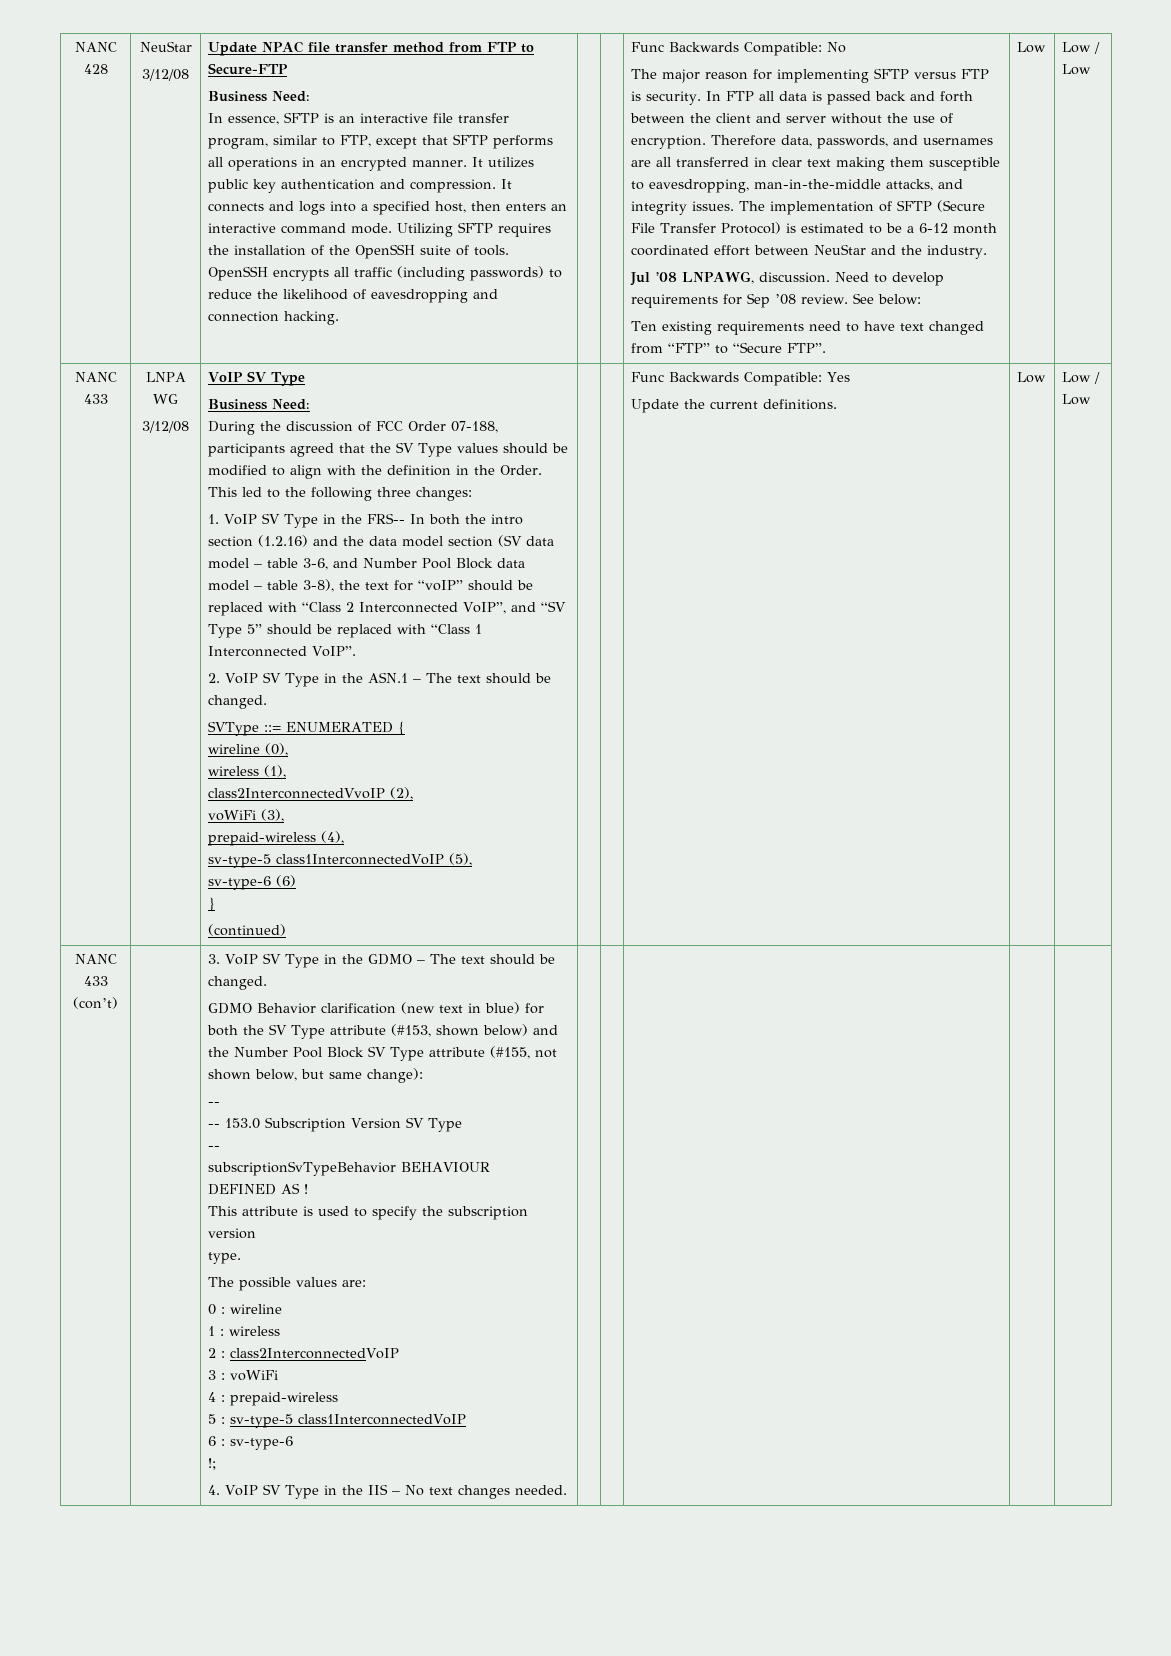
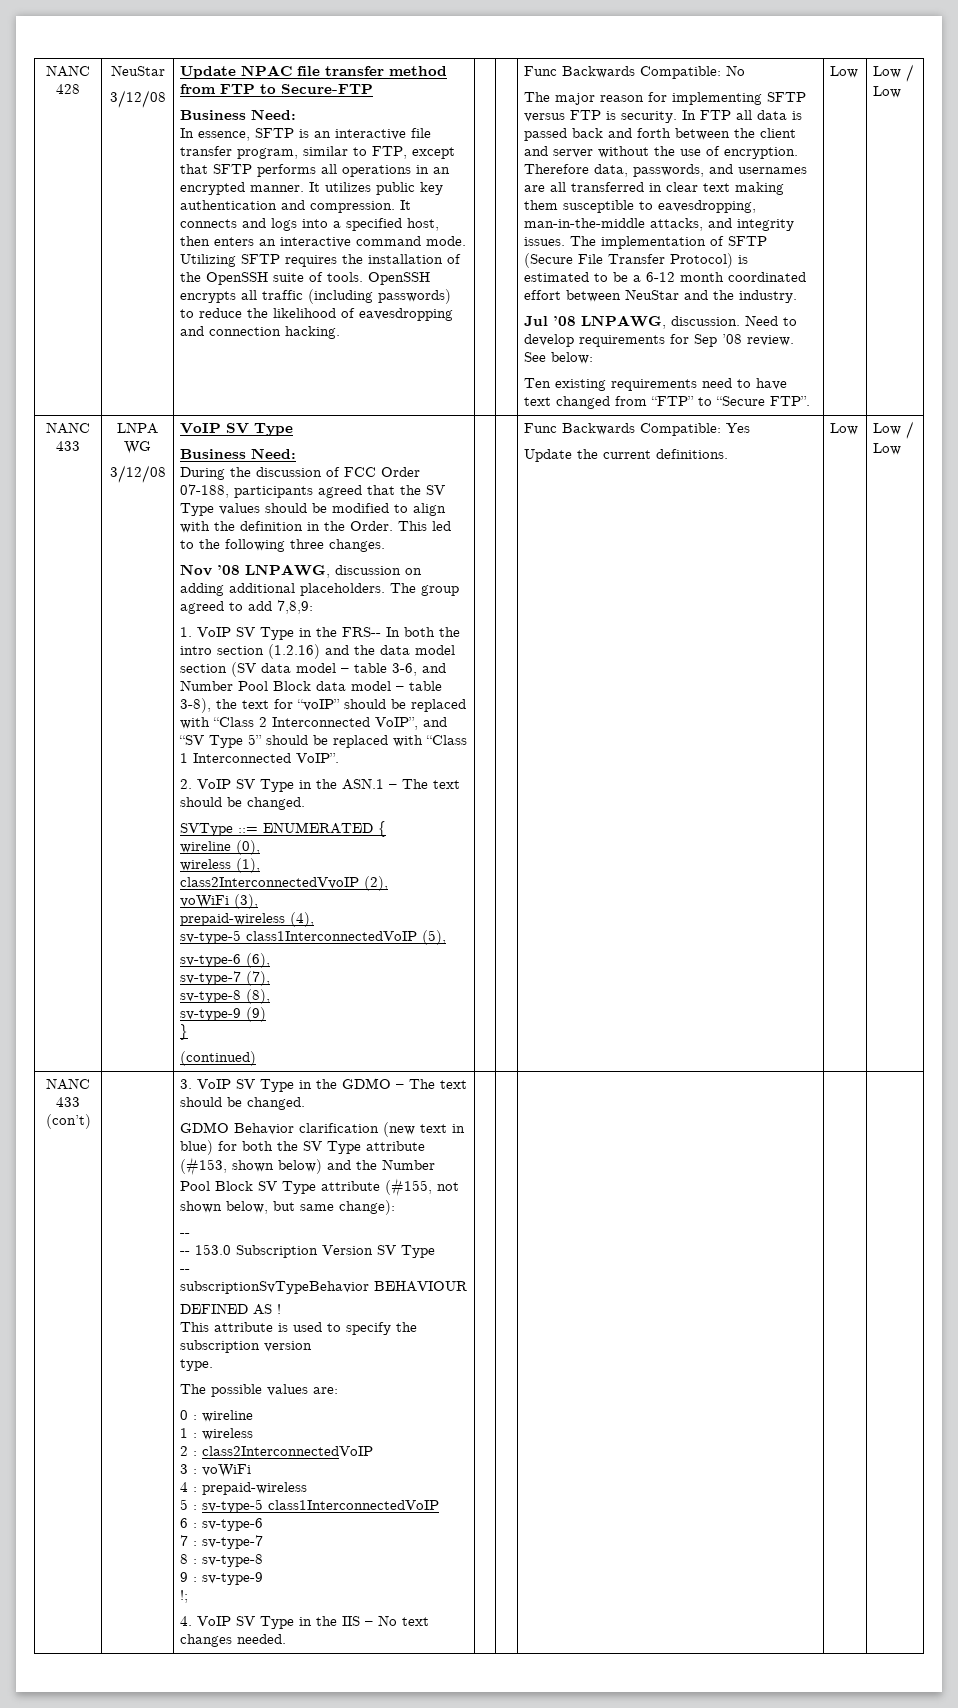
[415,487,472,501] changes: -> [329,539,386,552] [180,564,423,578] [180,583,460,596] [180,600,314,614] changes. // Nov ’08 LNPAWG, discussion on adding additional placeholders. The group agreed to add 7,8,9:
[275,875,296,887] (6) -> [246,953,271,968] [180,971,271,986] [180,989,271,1004] [180,1007,267,1022] (6), // sv-type-7 (7), // sv-type-8 (8), // sv-type-9 (9)
(293, 1443) none -> [180,1535,264,1549] [180,1554,264,1567] [180,1572,264,1585] // 7 : sv-type-7 // 8 : sv-type-8 // 9 : sv-type-9

